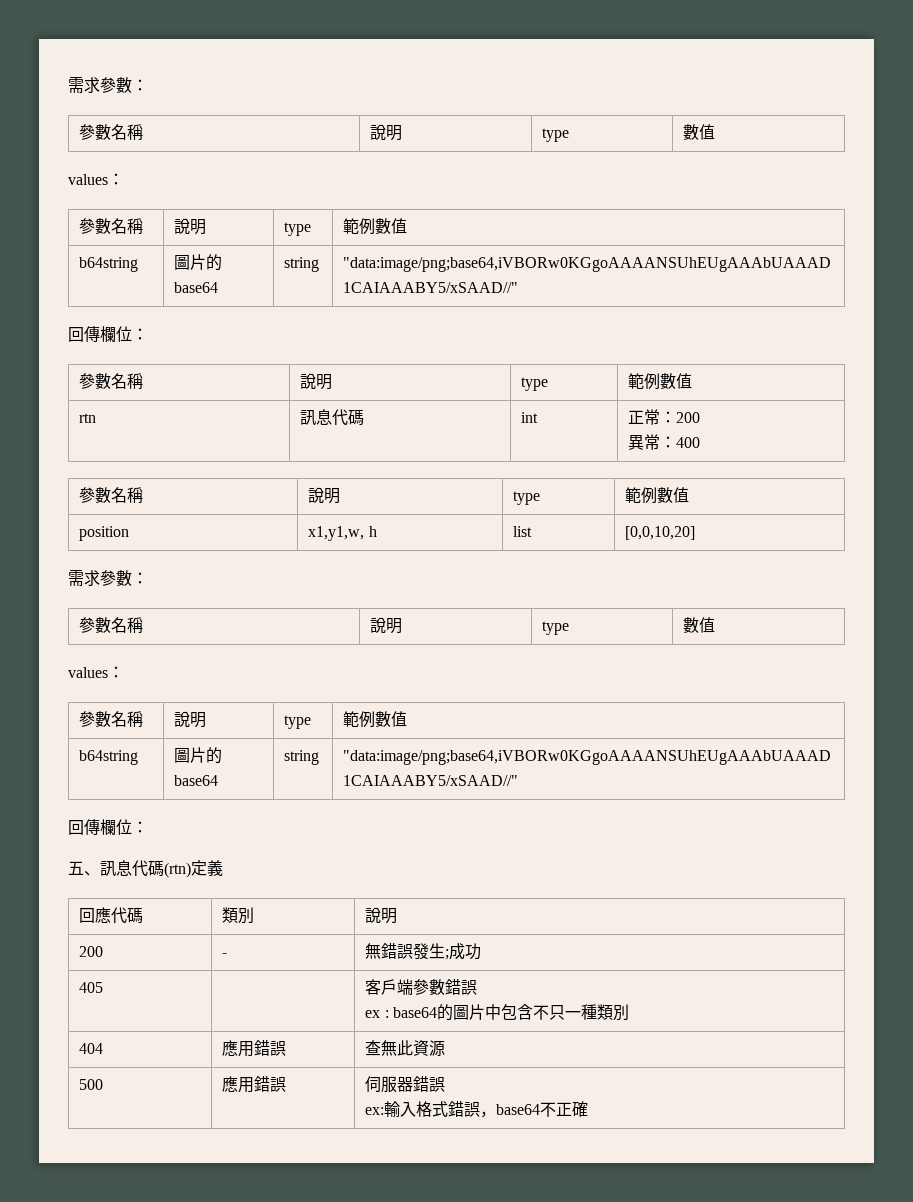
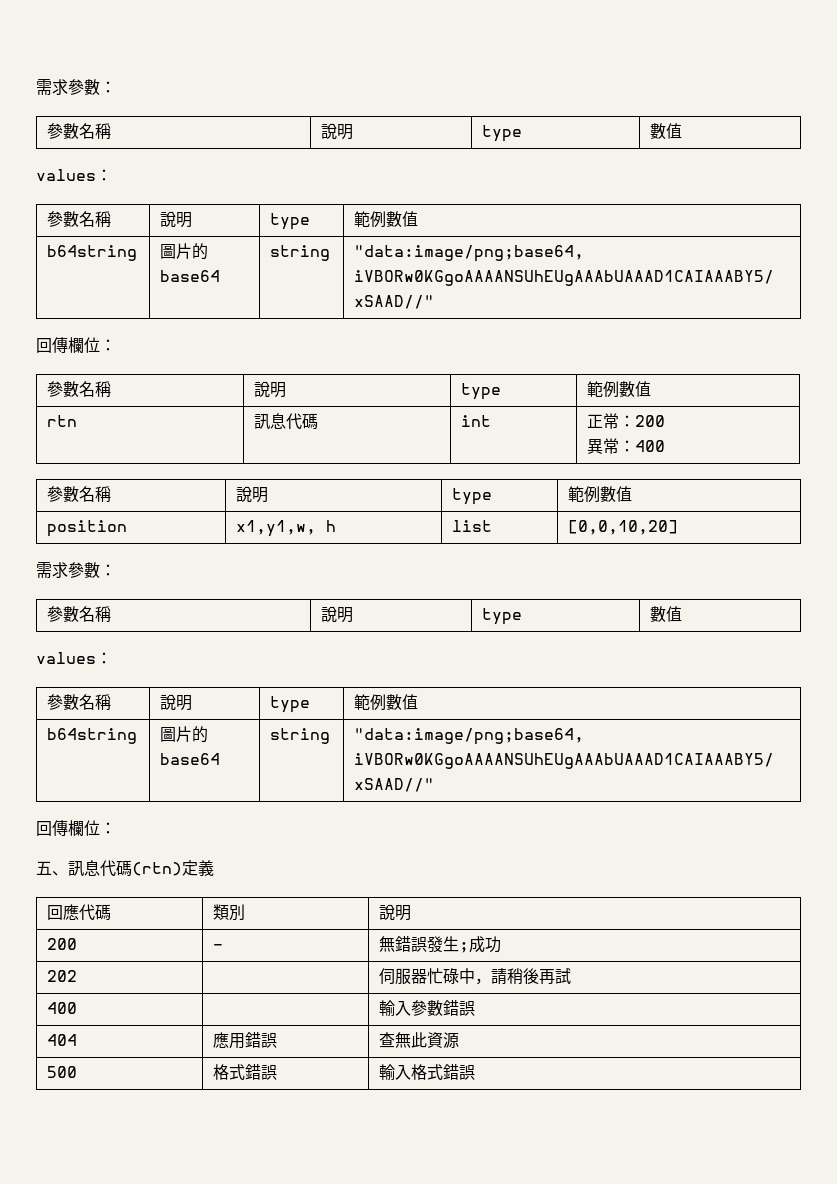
[79,982,104,993] [365,979,478,995] [365,1004,629,1021] 405 | | 客戶端參數錯誤 // ex : base64的圖片中包含不只一種類別 -> [47,970,78,982] [379,968,572,985] [47,1002,78,1014] [379,1000,476,1016] 202 | | 伺服器忙碌中，請稍後再試 // 400 | | 輸入參數錯誤
[222,1076,287,1093] [365,1076,446,1093] [365,1101,589,1118] 應用錯誤 | 伺服器錯誤 // ex:輸入格式錯誤，base64不正確 -> [213,1064,278,1080] [379,1064,476,1080] 格式錯誤 | 輸入格式錯誤

